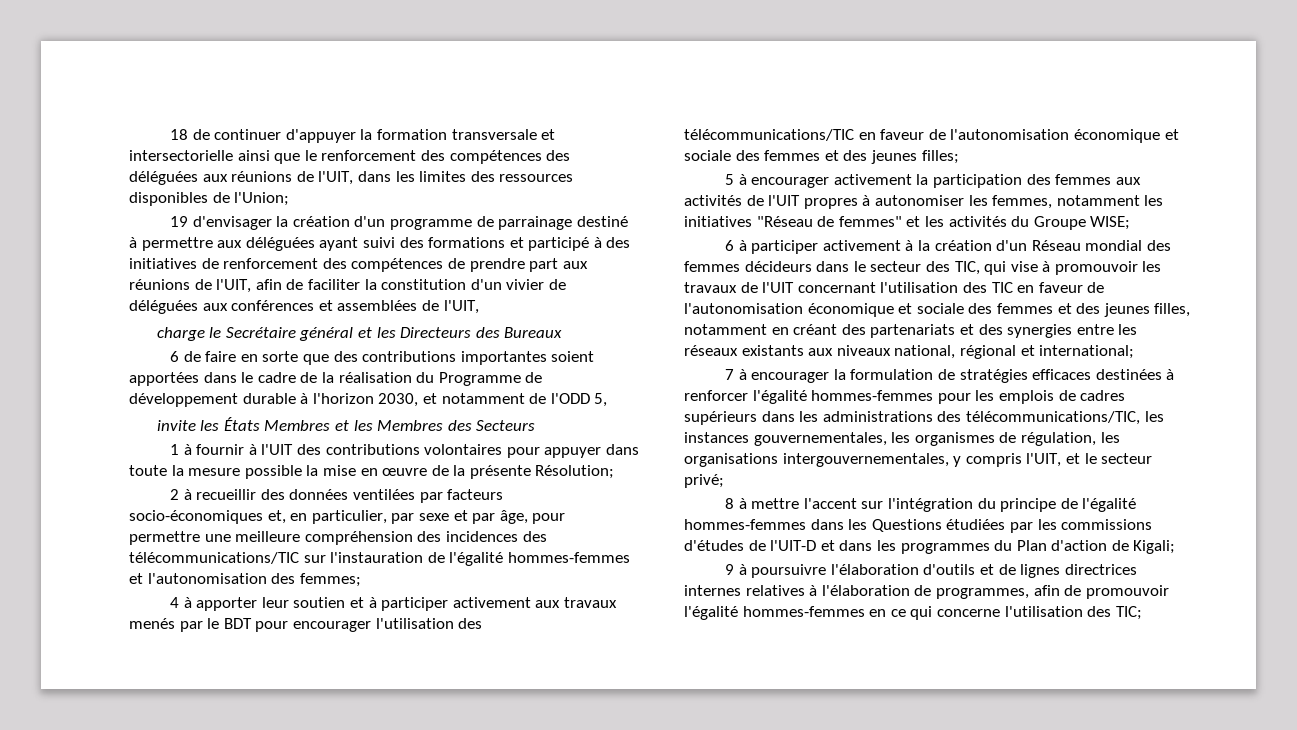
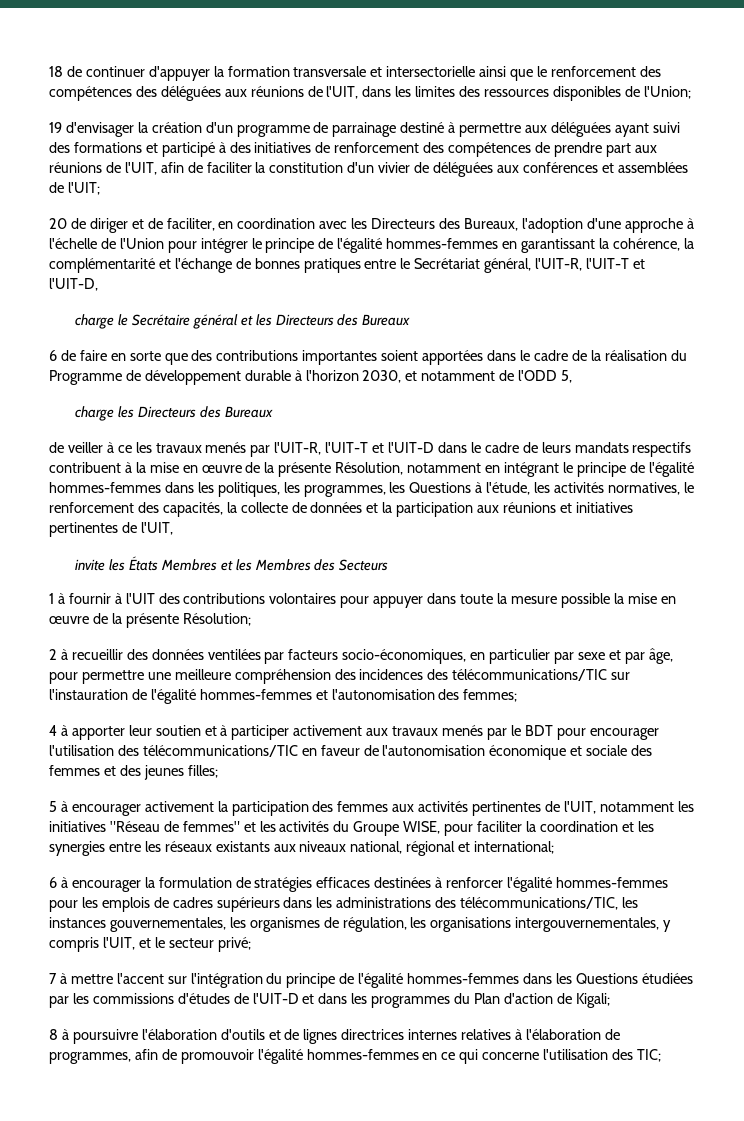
[443,300,479,314] l'UIT, -> [67,182,100,195] [49,218,694,233] [49,238,694,253] [49,258,645,273] [49,278,98,291] l'UIT; // 20 de diriger et de faciliter, en coordination avec les Directeurs des Bureaux, l'adoption d'une approche à l'échelle de l'Union pour intégrer le principe de l'égalité hommes-femmes en garantissant la cohérence, la complémentarité et l'échange de bonnes pratiques entre le Secrétariat général, l'UIT-R, l'UIT-T et l'UIT-D,
(608, 400) none -> [75,406,273,421] [49,442,692,457] [49,462,694,477] [49,482,694,497] [49,502,633,517] [49,522,173,537] // charge les Directeurs des Bureaux // de veiller à ce les travaux menés par l'UIT-R, l'UIT-T et l'UIT-D dans le cadre de leurs mandats respectifs contribuent à la mise en œuvre de la présente Résolution, notamment en intégrant le principe de l'égalité hommes-femmes dans les politiques, les programmes, les Questions à l'étude, les activités normatives, le renforcement des capacités, la collecte de données et la participation aux réunions et initiatives pertinentes de l'UIT,
[129,510,387,524] socio-économiques et, en particulier, -> [342,649,551,664] socio-économiques, en particulier
[746,195,1053,209] de l'UIT propres à autonomiser les femmes, -> [472,801,596,816] pertinentes de l'UIT,
[1090,216,1131,230] [725,240,1171,254] [684,261,1162,275] [684,282,1105,293] [684,303,1191,317] [684,324,1003,338] WISE; // 6 à participer activement à la création d'un Réseau mondial des femmes décideurs dans le secteur des TIC, qui vise à promouvoir les travaux de l'UIT concernant l'utilisation des TIC en faveur de l'autonomisation économique et sociale des femmes et des jeunes filles, notamment en créant des partenariats et des -> [403,821,654,836] WISE, pour faciliter la coordination et les
[725,369,735,380] 7 -> [49,877,57,888] 6
[725,498,735,509] 8 -> [49,973,57,984] 7
[725,564,735,575] 9 -> [49,1029,58,1040] 8

